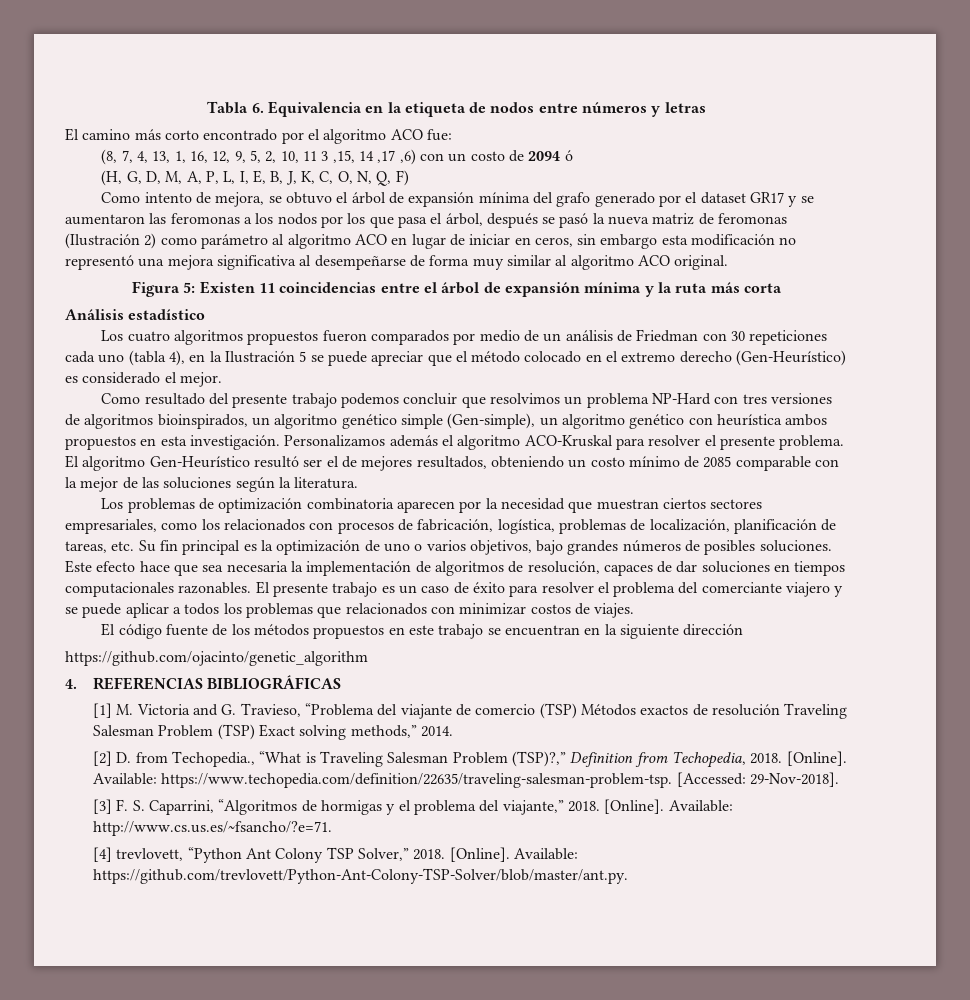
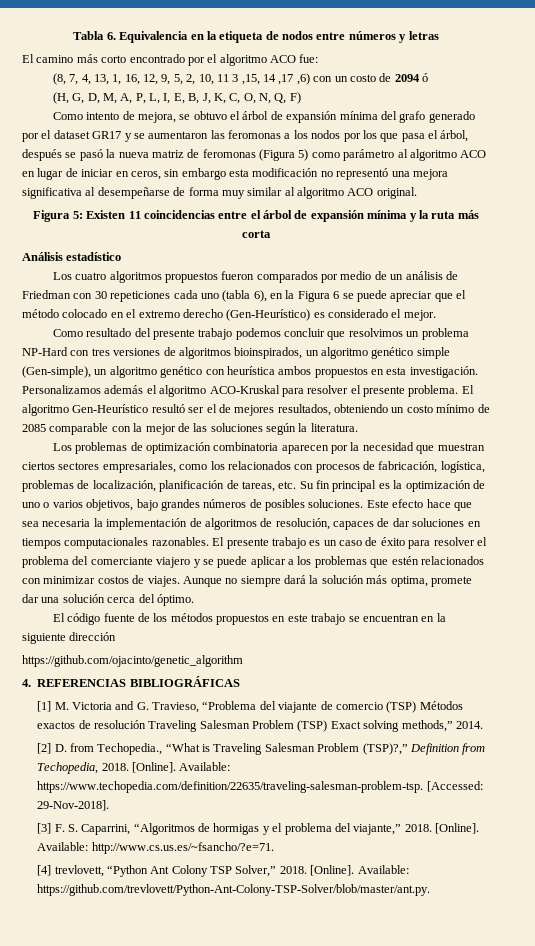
[65,233,157,249] (Ilustración 2) -> [259,149,309,161] (Figura 5)
[168,350,307,366] 4), en la Ilustración 5 -> [253,290,340,302] 6), en la Figura 6
[184,603,220,615] todos -> (294, 562) none
(342, 612) none -> [391,556,419,565] estén
(635, 610) none -> [182,575,472,587] [22,594,194,606] Aunque no siempre dará la solución más optima, promete dar una solución cerca del óptimo.

